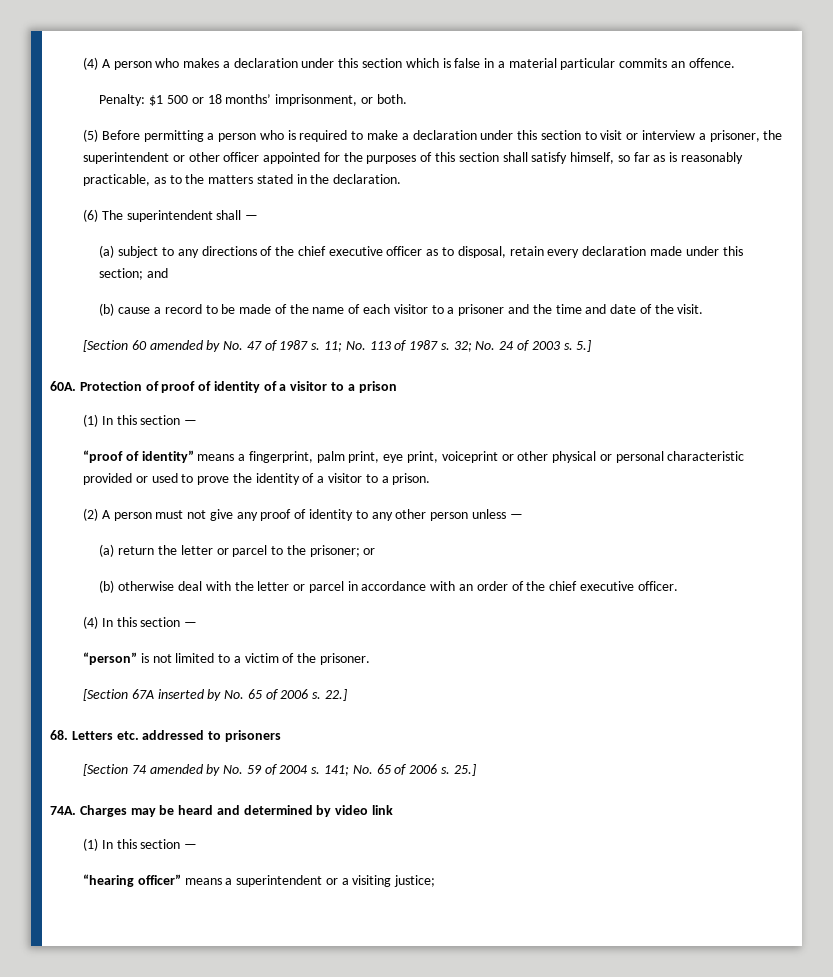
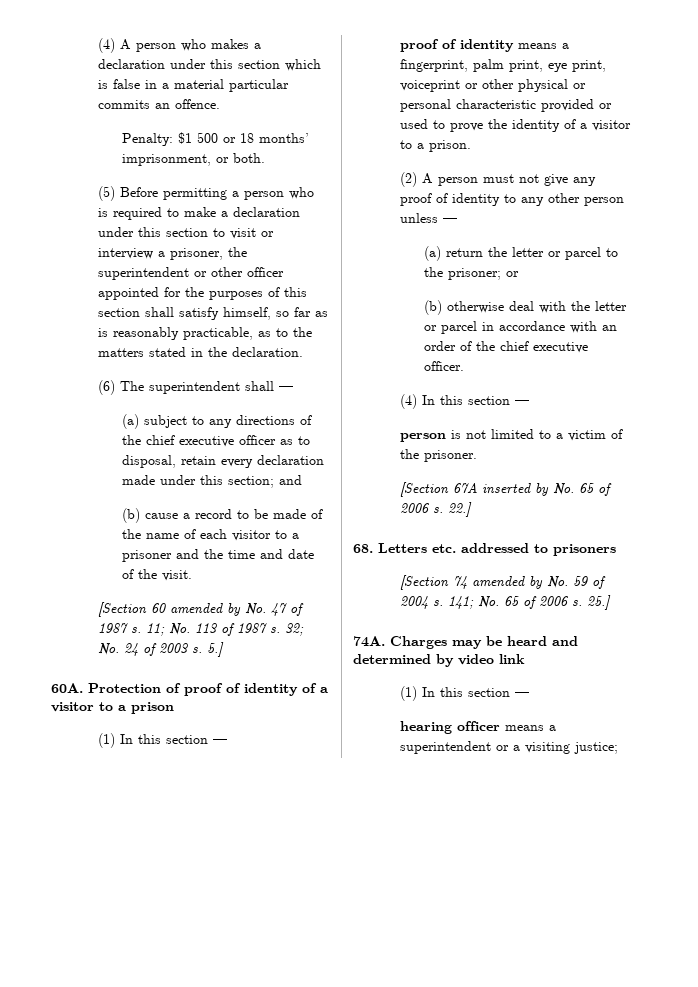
[82,450,194,463] “proof of identity” -> [400,39,515,52] proof of identity
[82,652,137,665] “person” -> [400,433,447,442] person
[82,874,181,887] “hearing officer” -> [400,721,501,734] hearing officer

